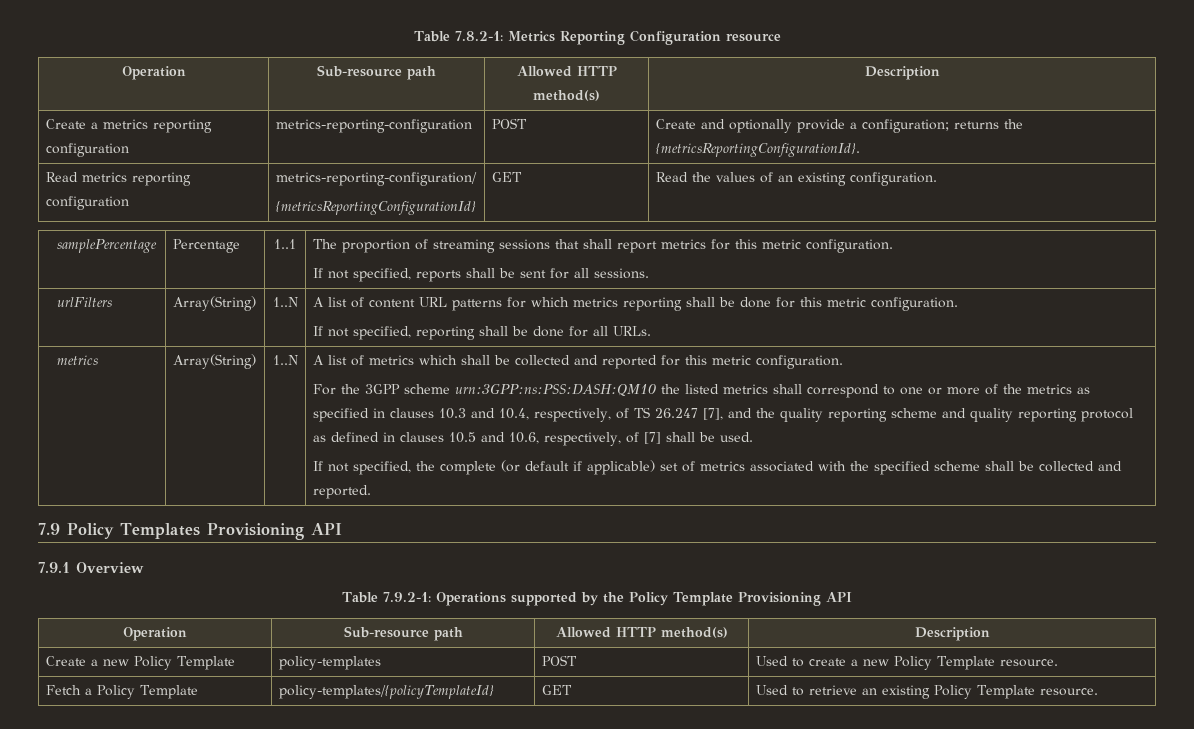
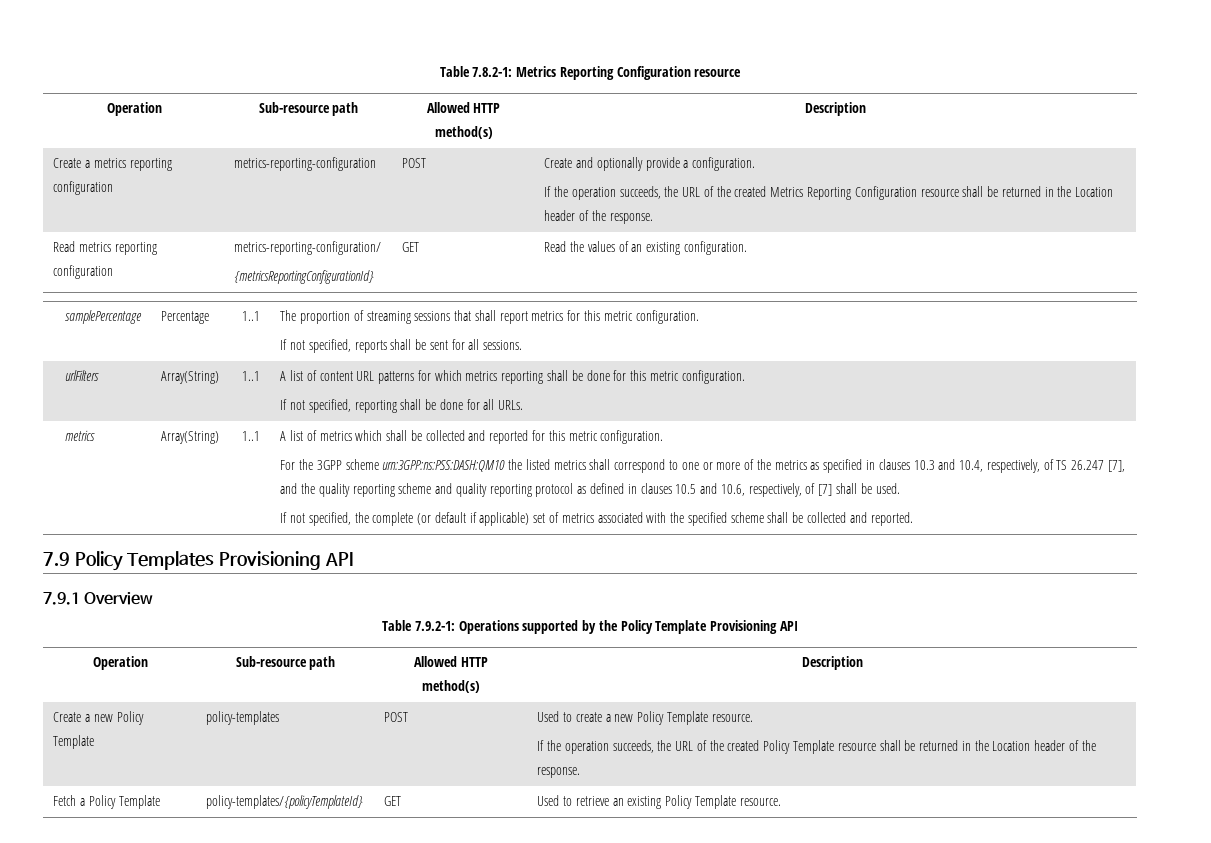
[861,119,1023,133] [655,143,860,157] configuration; returns the {metricsReportingConfigurationId}. -> [692,157,756,171] [544,186,1114,200] [544,210,653,224] configuration. // If the operation succeeds, the URL of the created Metrics Reporting Configuration resource shall be returned in the Location header of the response.
[272,297,298,307] 1..N -> [242,371,260,381] 1..1
[272,355,298,365] 1..N -> [242,431,260,441] 1..1
(1058, 663) none -> [537,740,1096,754] [537,767,581,778] // If the operation succeeds, the URL of the created Policy Template resource shall be returned in the Location header of the response.

